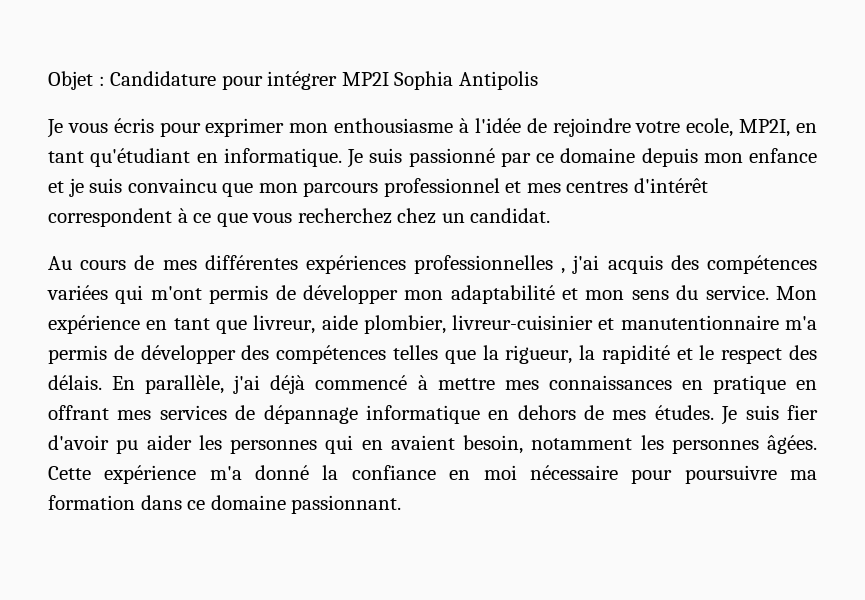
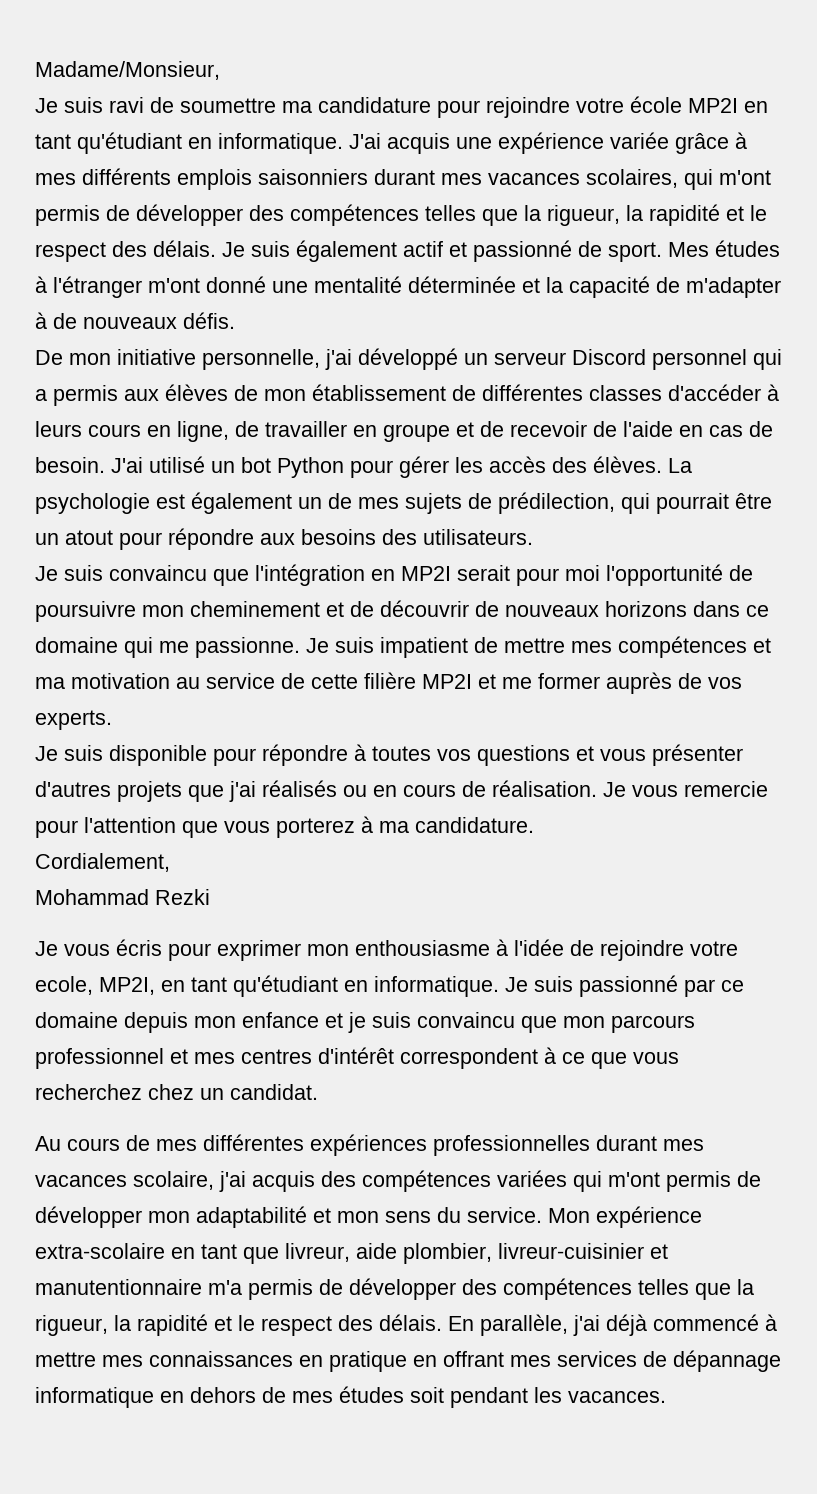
[48,71,538,90] Objet : Candidature pour intégrer MP2I Sophia Antipolis -> [35,61,220,80] [35,96,768,118] [35,132,747,154] [35,168,771,190] [35,204,767,226] [35,240,780,262] [35,276,781,298] [35,312,235,329] [35,348,782,370] [35,384,779,406] [35,421,773,442] [35,456,692,478] [35,492,772,514] [35,528,533,550] [35,564,753,586] [35,600,769,622] [35,636,771,658] [35,672,742,694] [35,710,112,730] [35,744,743,766] [35,780,768,802] [35,816,534,838] [35,853,170,872] [35,889,210,905] Madame/Monsieur, // Je suis ravi de soumettre ma candidature pour rejoindre votre école MP2I en tant qu'étudiant en informatique. J'ai acquis une expérience variée grâce à mes différents emplois saisonniers durant mes vacances scolaires, qui m'ont permis de développer des compétences telles que la rigueur, la rapidité et le respect des délais. Je suis également actif et passionné de sport. Mes études à l'étranger m'ont donné une mentalité déterminée et la capacité de m'adapter à de nouveaux défis. // De mon initiative personnelle, j'ai développé un serveur Discord personnel qui a permis aux élèves de mon établissement de différentes classes d'accéder à leurs cours en ligne, de travailler en groupe et de recevoir de l'aide en cas de besoin. J'ai utilisé un bot Python pour gérer les accès des élèves. La psychologie est également un de mes sujets de prédilection, qui pourrait être un atout pour répondre aux besoins des utilisateurs. // Je suis convaincu que l'intégration en MP2I serait pour moi l'opportunité de poursuivre mon cheminement et de découvrir de nouveaux horizons dans ce domaine qui me passionne. Je suis impatient de mettre mes compétences et ma motivation au service de cette filière MP2I et me former auprès de vos experts. // Je suis disponible pour répondre à toutes vos questions et vous présenter d'autres projets que j'ai réalisés ou en cours de réalisation. Je vous remercie pour l'attention que vous porterez à ma candidature. // Cordialement, // Mohammad Rezki
[561,268,566,274] , -> [596,1135,704,1151] [35,1171,214,1190] durant mes vacances scolaire,
(140, 324) none -> [35,1243,165,1259] extra-scolaire
[654,405,818,425] [48,435,817,454] [48,465,818,484] [48,495,402,514] études. Je suis fier d'avoir pu aider les personnes qui en avaient besoin, notamment les personnes âgées. Cette expérience m'a donné la confiance en moi nécessaire pour poursuivre ma formation dans ce domaine passionnant. -> [339,1386,666,1408] études soit pendant les vacances.

